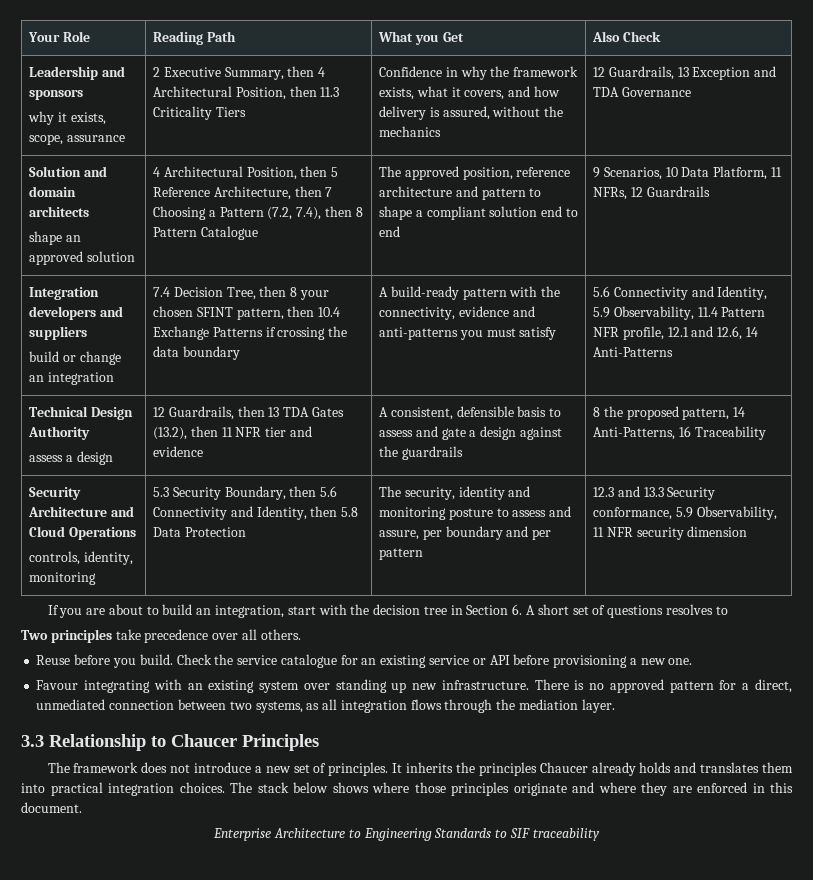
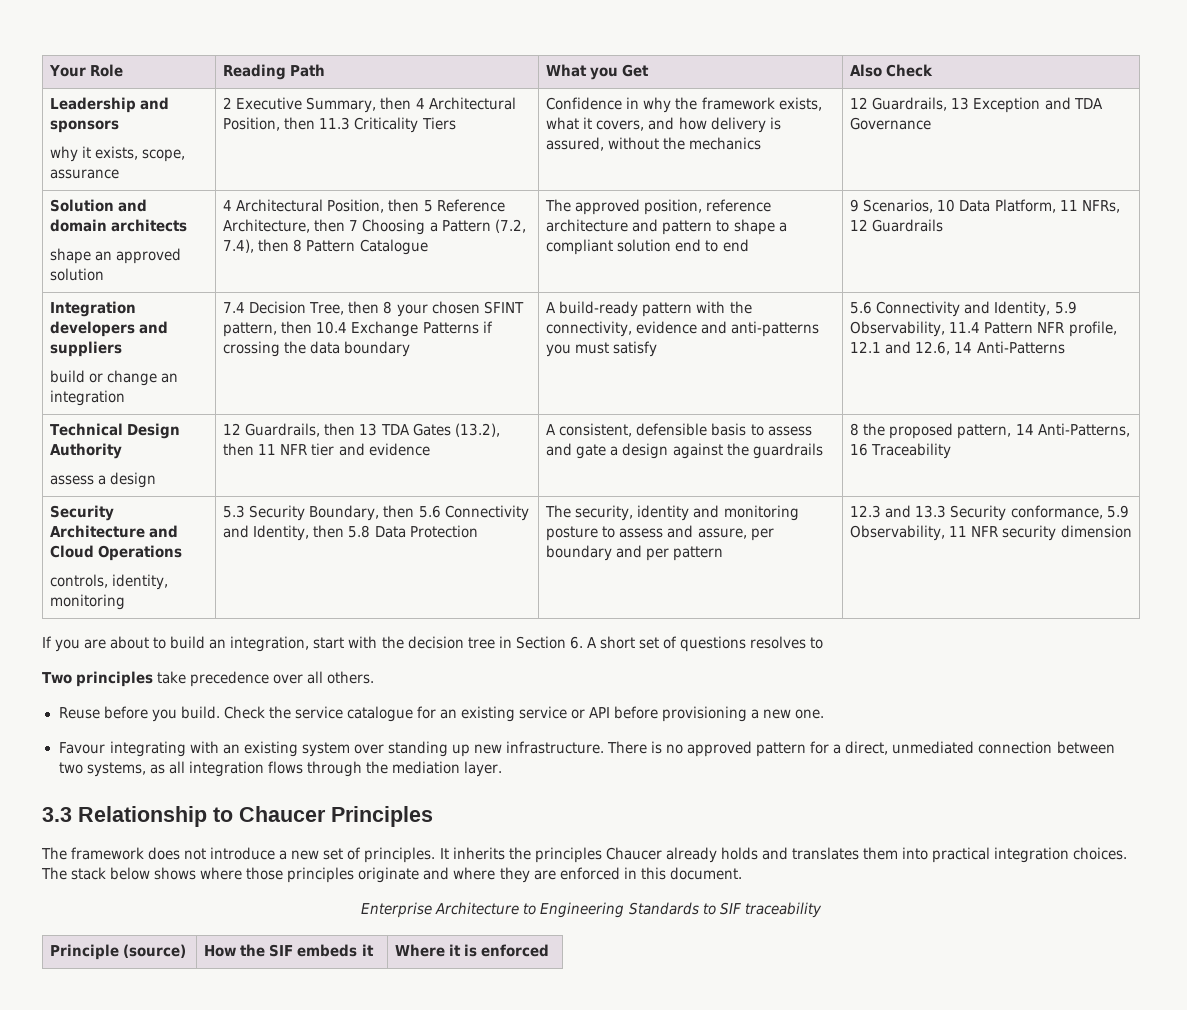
(600, 834) none -> [50,944,187,960] [204,944,374,957] [395,944,550,957] // Principle (source) | How the SIF embeds it | Where it is enforced

